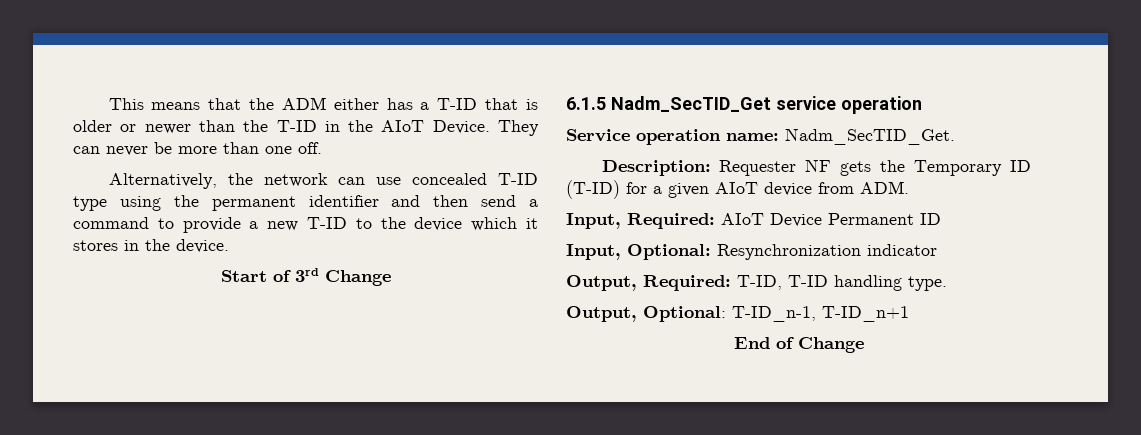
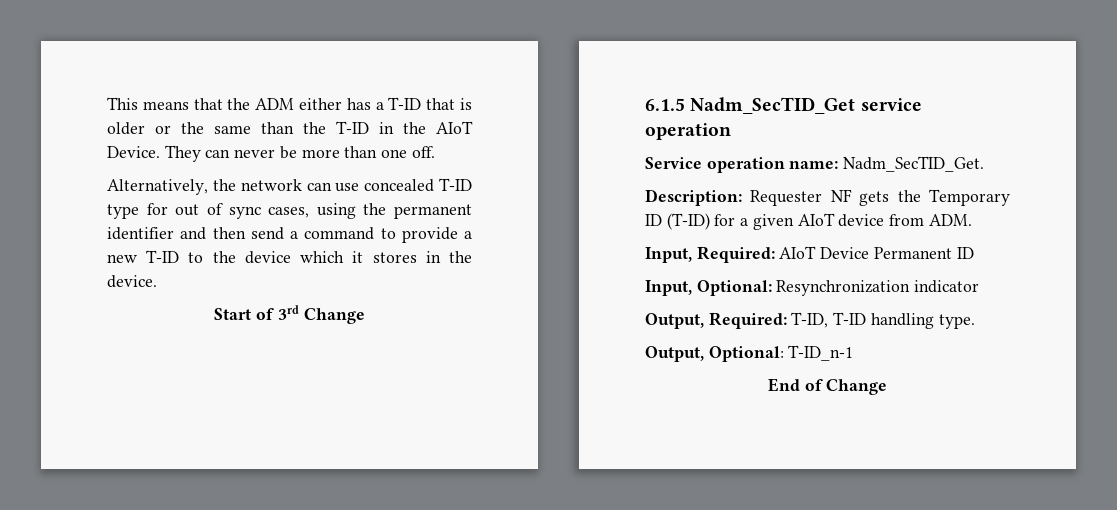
[144,124,191,134] newer -> [181,122,251,134] the same
(107, 203) none -> [146,203,310,219] for out of sync cases,
[732,306,909,322] T-ID_n-1, T-ID_n+1 -> [788,345,854,361] T-ID_n-1

